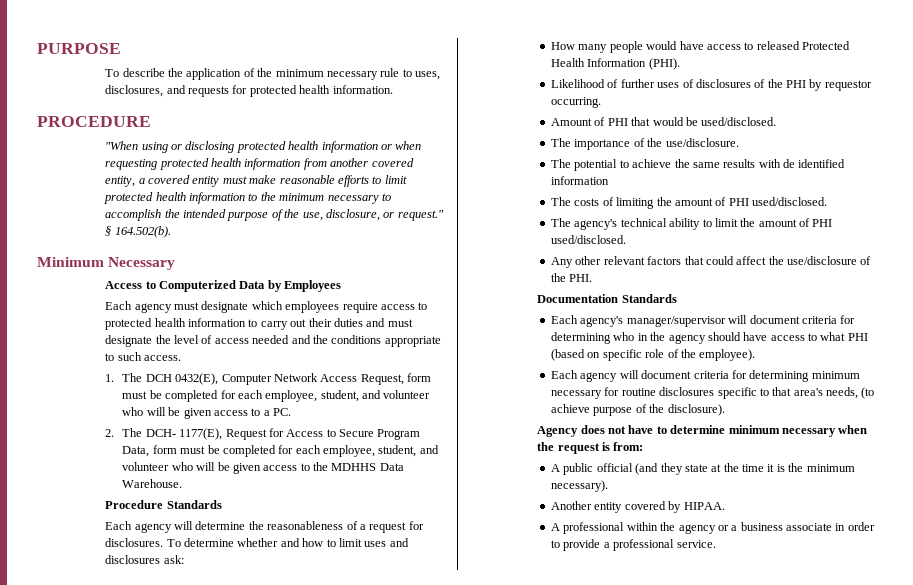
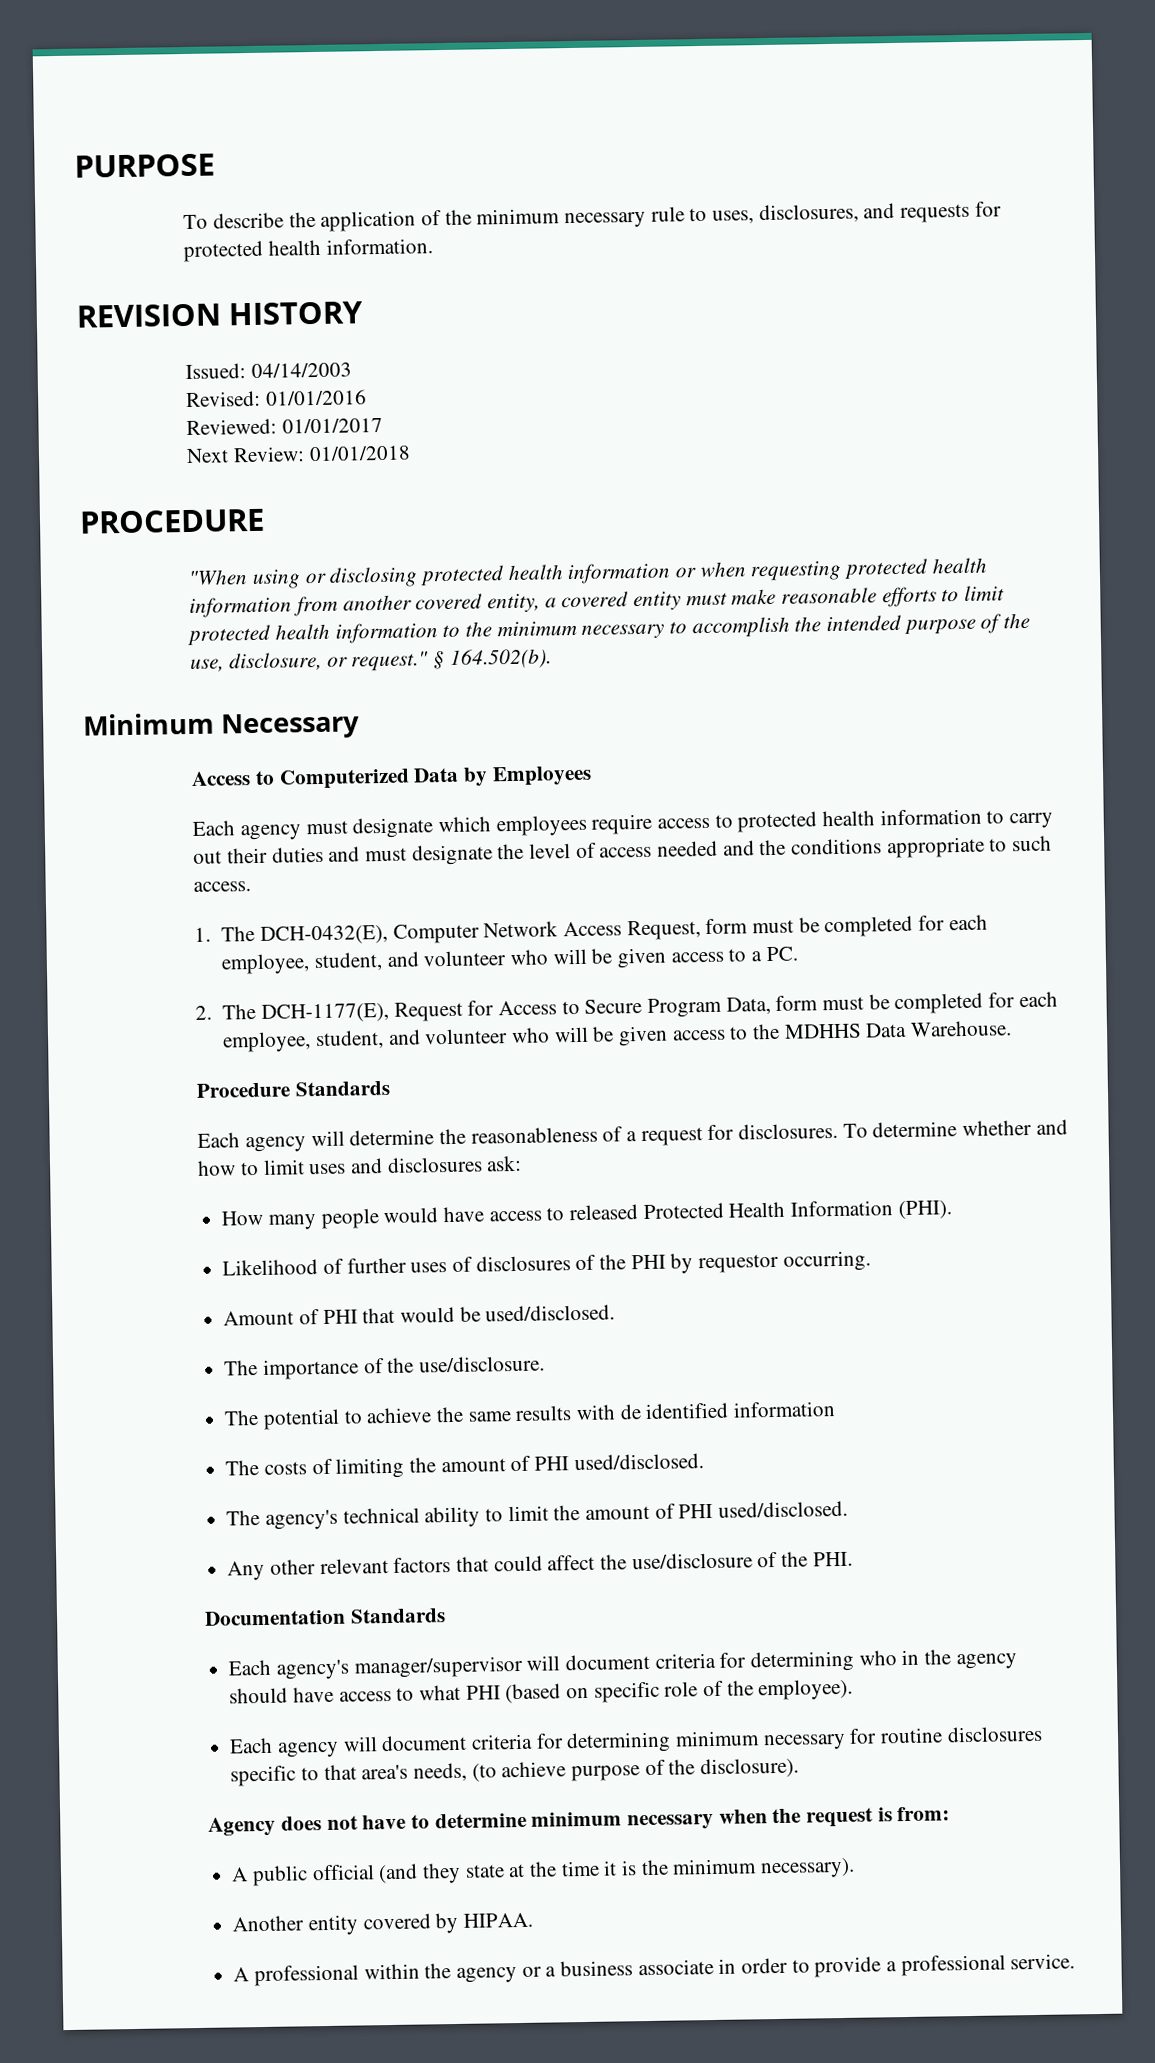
(393, 89) none -> [76,301,364,328] [185,362,352,380] [186,389,367,408] [186,417,383,435] [186,445,411,463] // REVISION HISTORY // Issued: 04/14/2003 // Revised: 01/01/2016 // Reviewed: 01/01/2017 // Next Review: 01/01/2018
[145,373,219,385] DCH 0432(E), -> [259,924,388,945] DCH-0432(E),
[145,428,223,440] DCH- 1177(E), -> [260,1002,389,1023] DCH-1177(E),

